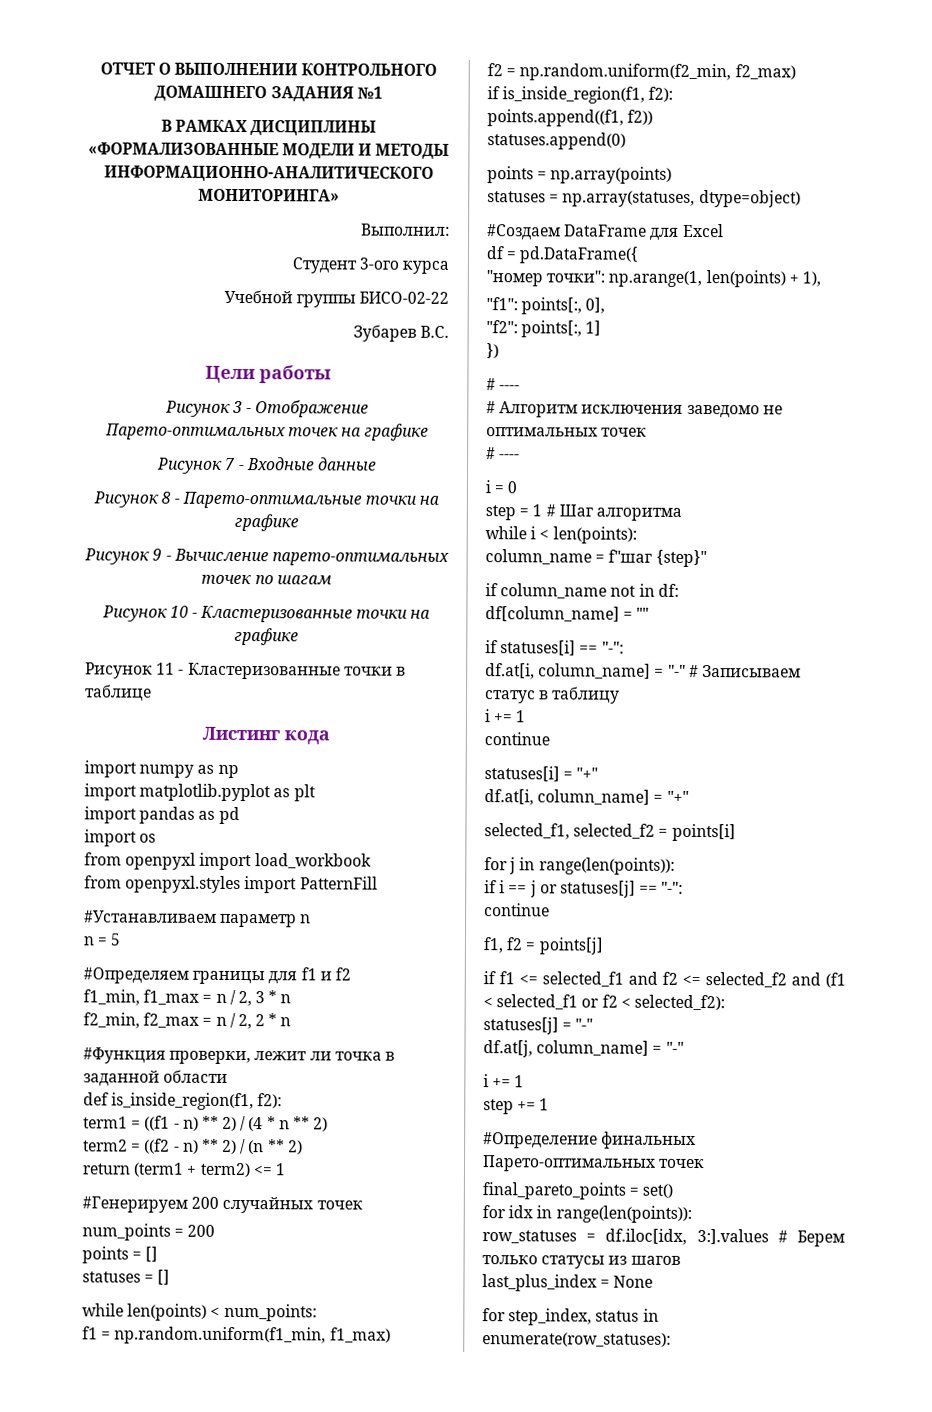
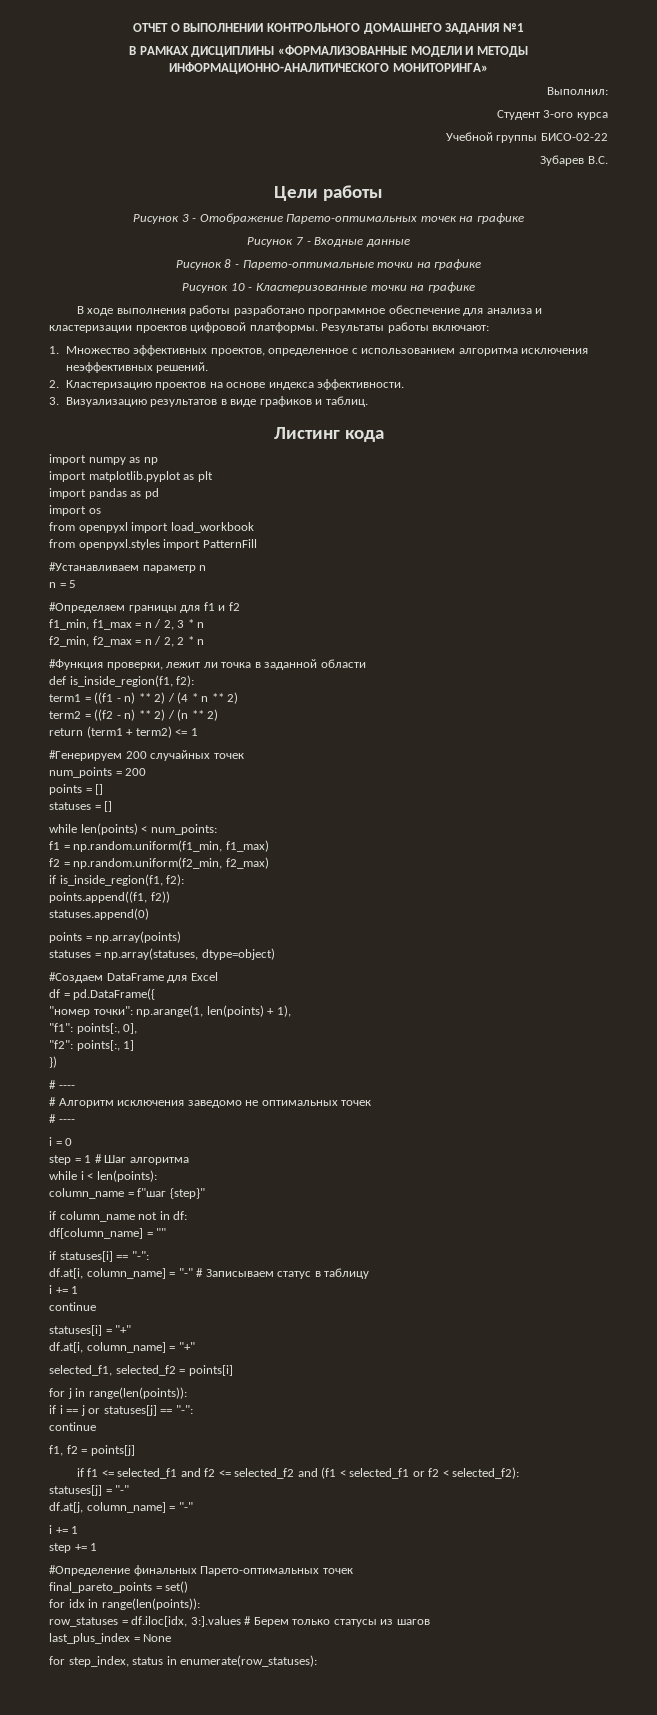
[84,548,449,566] [201,574,332,585] // Рисунок 9 - Вычисление парето-оптимальных точек по шагам -> (482, 264) none
[85,662,406,680] [85,684,152,702] Рисунок 11 - Кластеризованные точки в таблице -> [76,305,543,316] [49,322,490,333] [49,345,589,356] [65,362,209,373] [49,379,405,390] [49,396,368,407] В ходе выполнения работы разработано программное обеспечение для анализа и кластеризации проектов цифровой платформы. Результаты работы включают: // 1. Множество эффективных проектов, определенное с использованием алгоритма исключения неэффективных решений. // 2. Кластеризацию проектов на основе индекса эффективности. // 3. Визуализацию результатов в виде графиков и таблиц.

